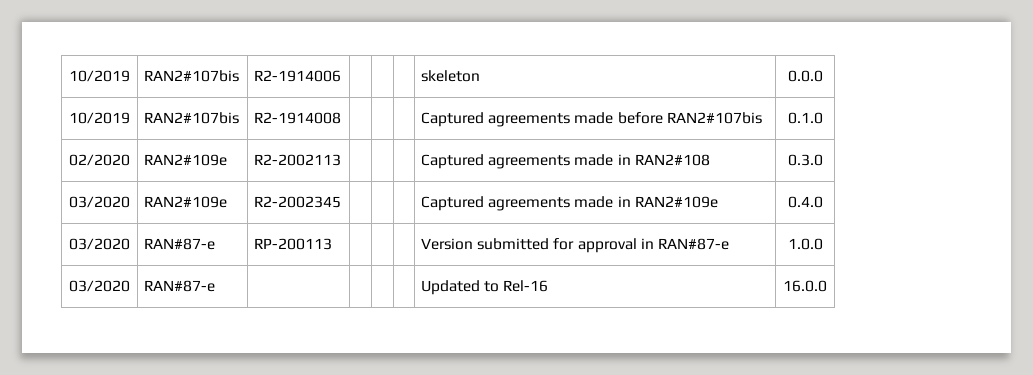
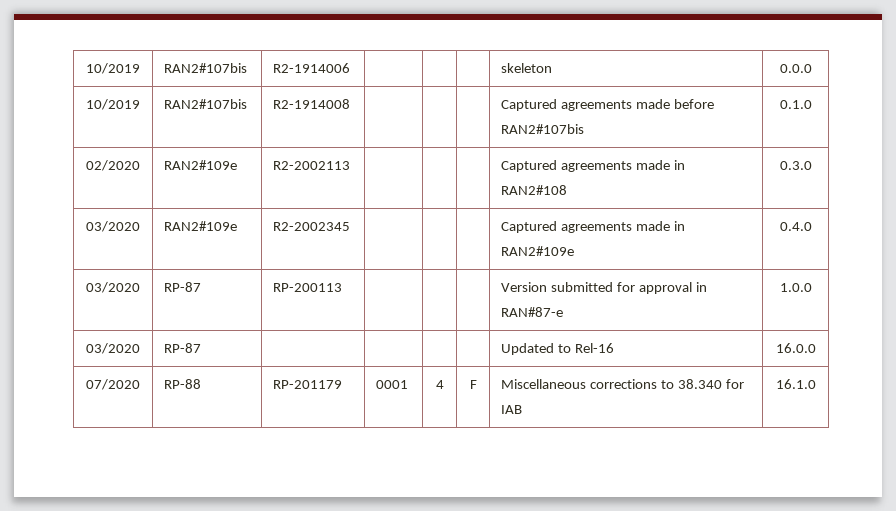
[144,238,216,250] RAN#87-e -> [164,282,202,292] RP-87
[144,280,216,292] RAN#87-e -> [164,343,202,353] RP-87
(827, 286) none -> [86,379,140,390] [164,379,202,389] [273,380,343,389] [376,380,409,389] [435,380,444,389] [469,380,477,389] [501,379,745,389] [501,405,523,414] [775,379,816,389] // 07/2020 | RP-88 | RP-201179 | 0001 | 4 | F | Miscellaneous corrections to 38.340 for IAB | 16.1.0

